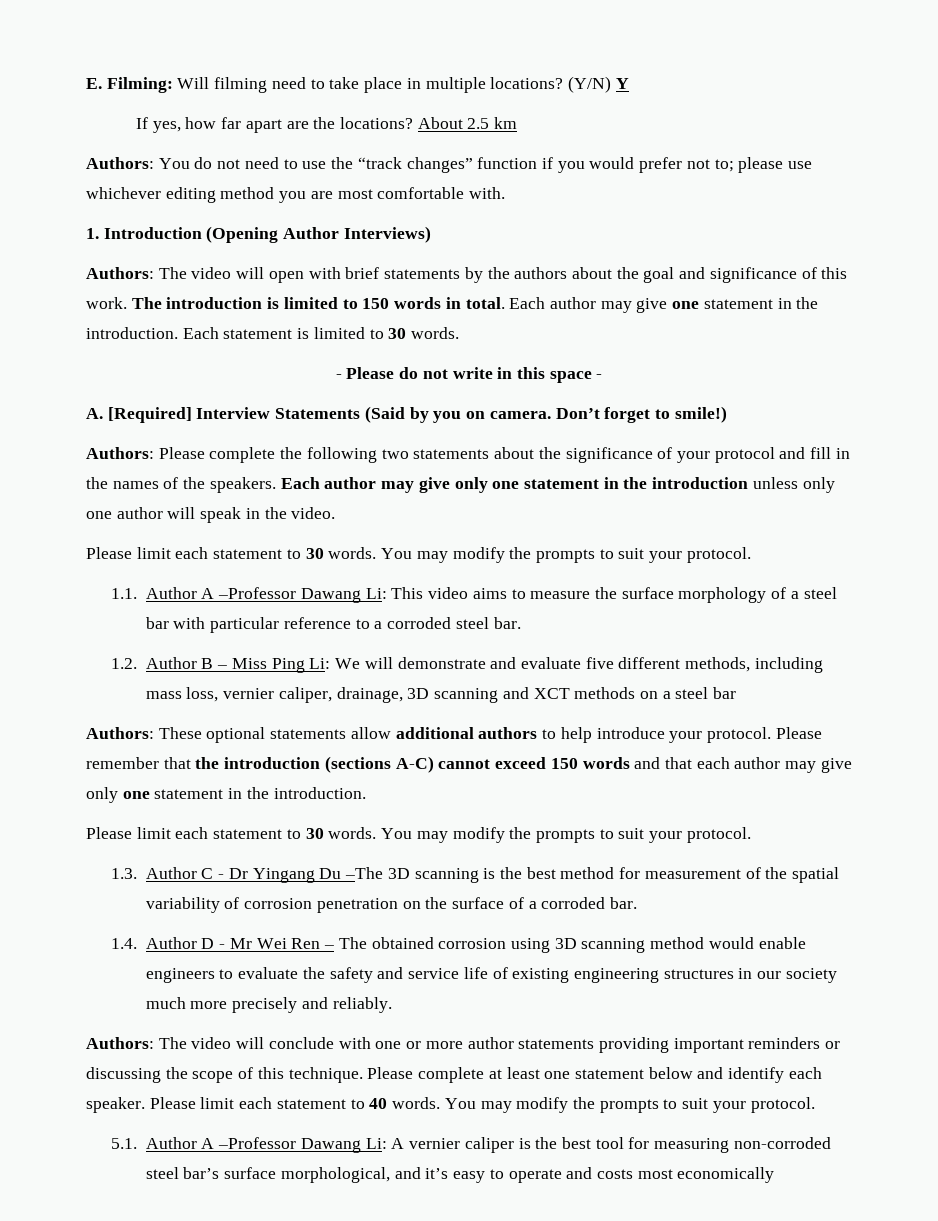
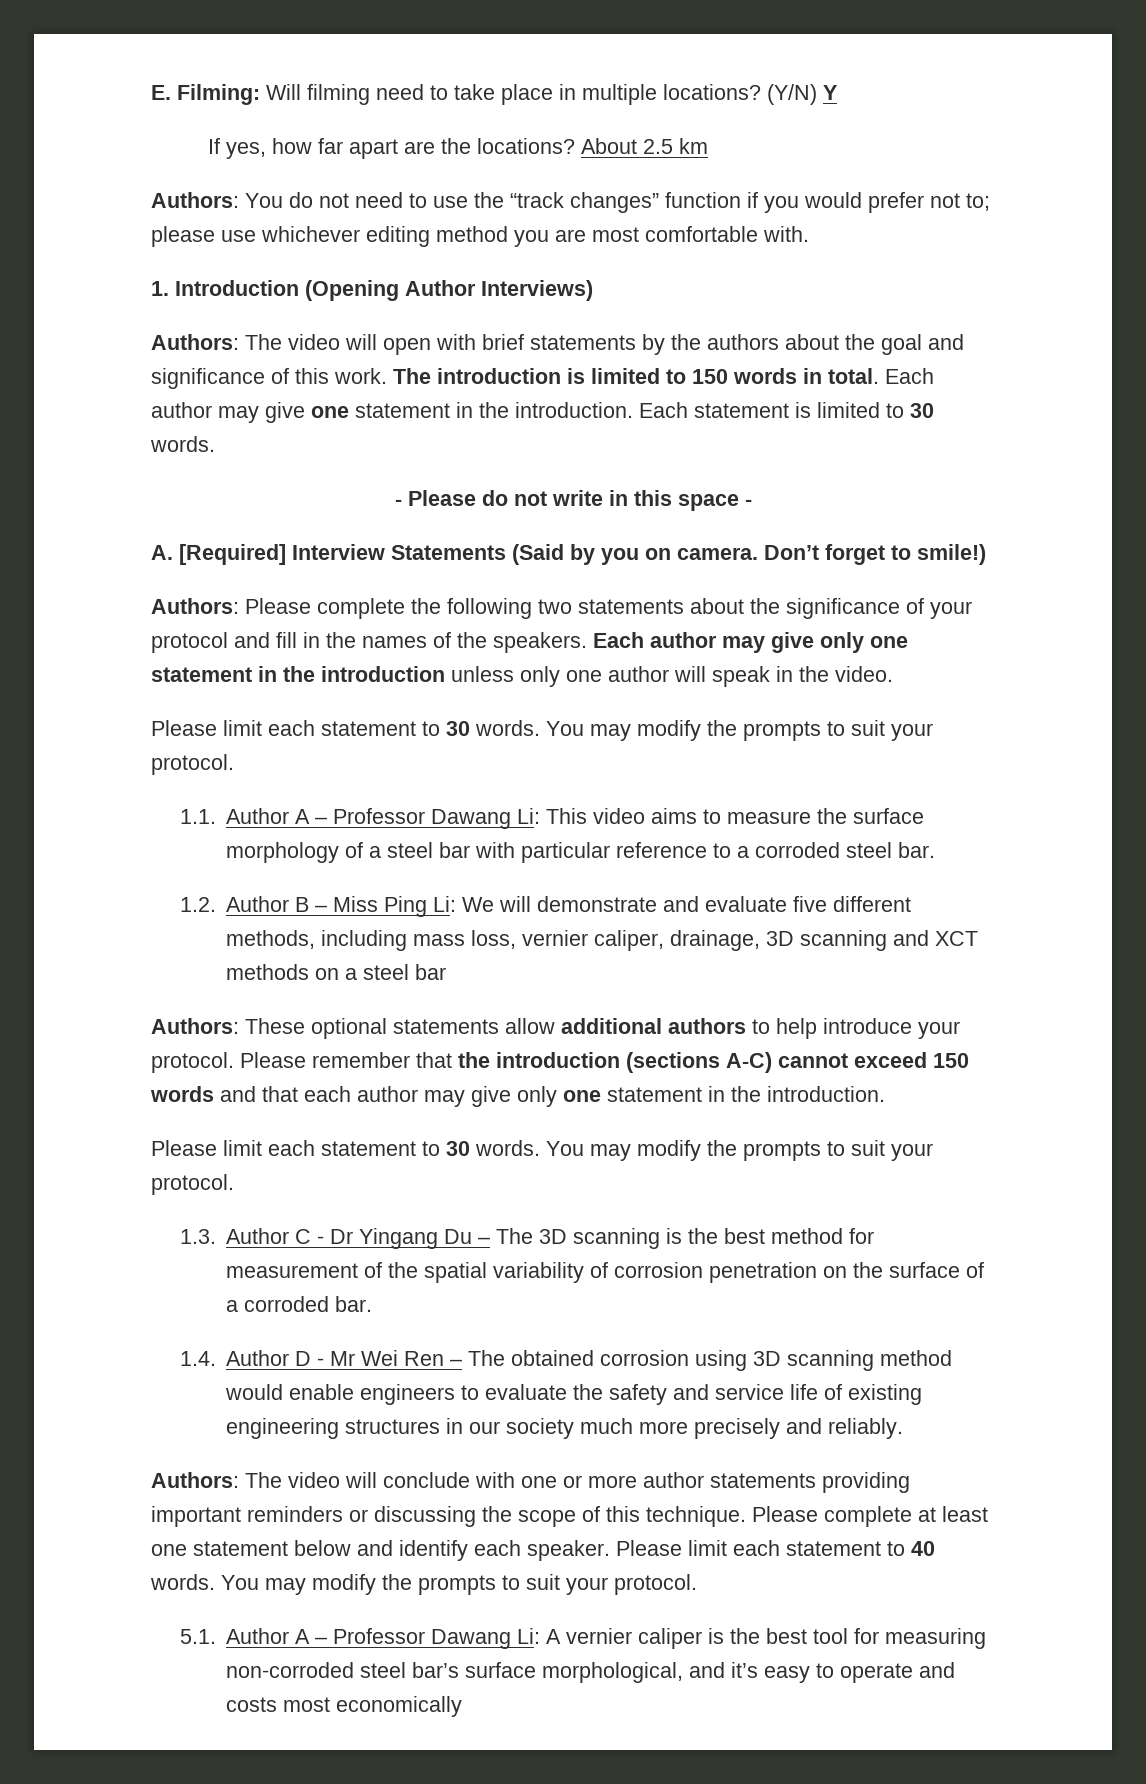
[218,587,297,599] –Professor -> [315,808,426,824] – Professor
[345,867,384,879] –The -> [478,1228,534,1244] – The
[218,1137,297,1149] –Professor -> [315,1628,426,1644] – Professor

